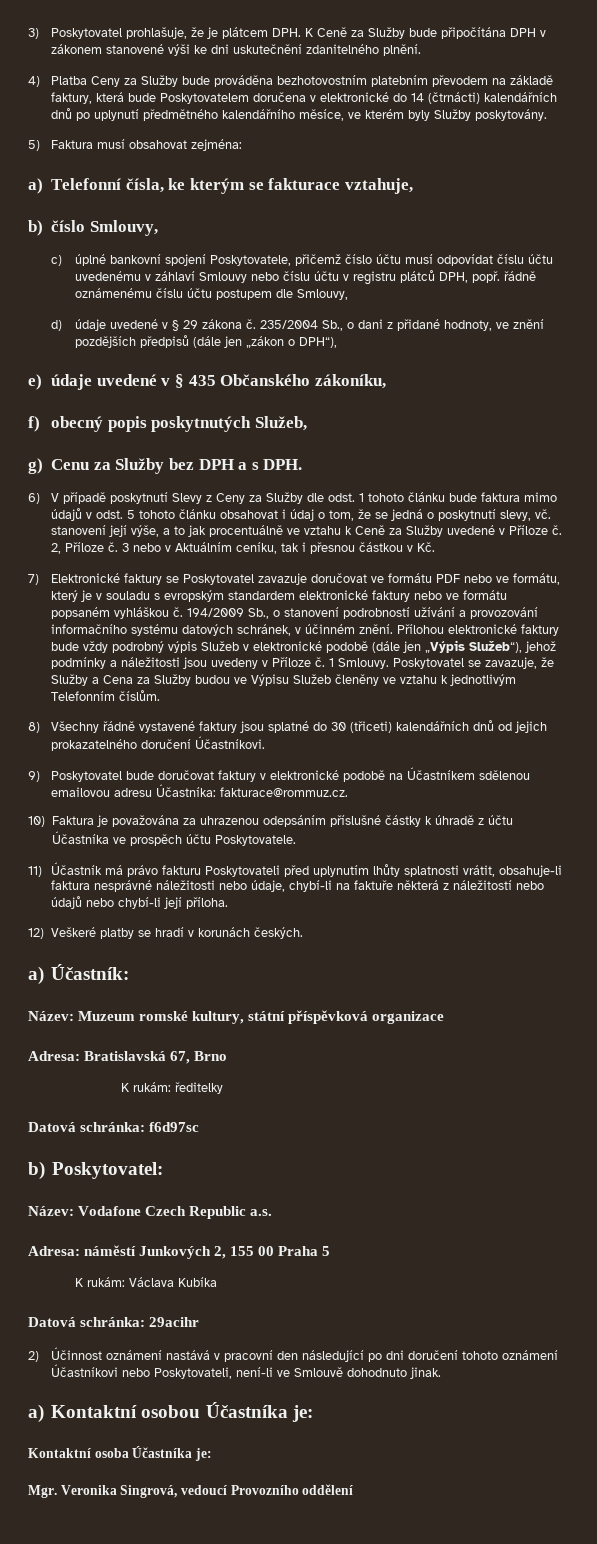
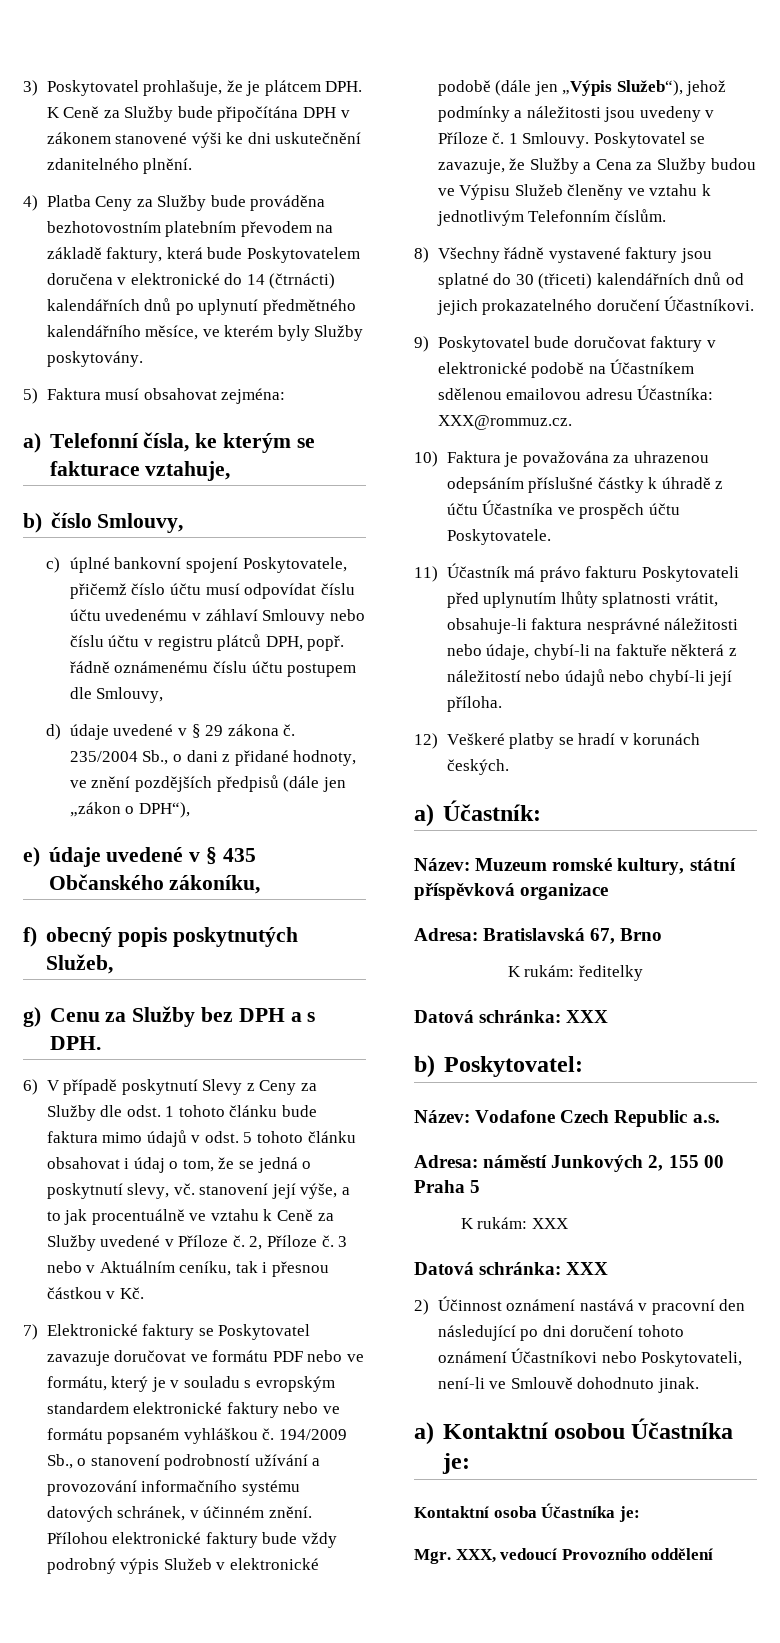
[220,787,349,797] fakturace@rommuz.cz. -> [437,415,572,430] XXX@rommuz.cz.
[149,1122,200,1132] f6d97sc -> [566,1010,609,1023] XXX
[128,1277,217,1287] [28,1317,200,1327] Václava Kubíka // Datová schránka: 29acihr -> [531,1218,568,1229] [414,1262,609,1275] XXX // Datová schránka: XXX
[60,1485,178,1498] Veronika Singrová, -> [455,1549,496,1563] XXX,

